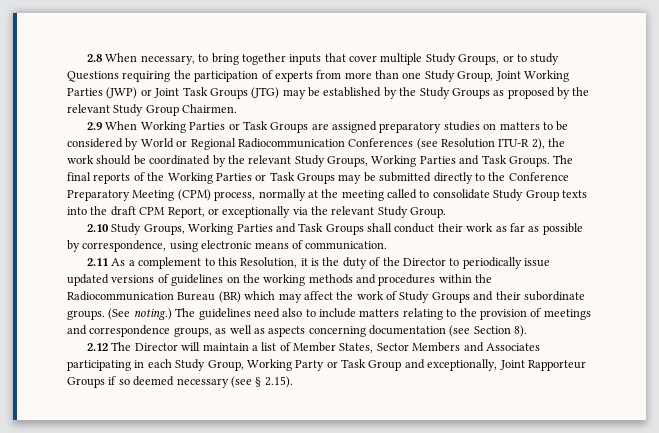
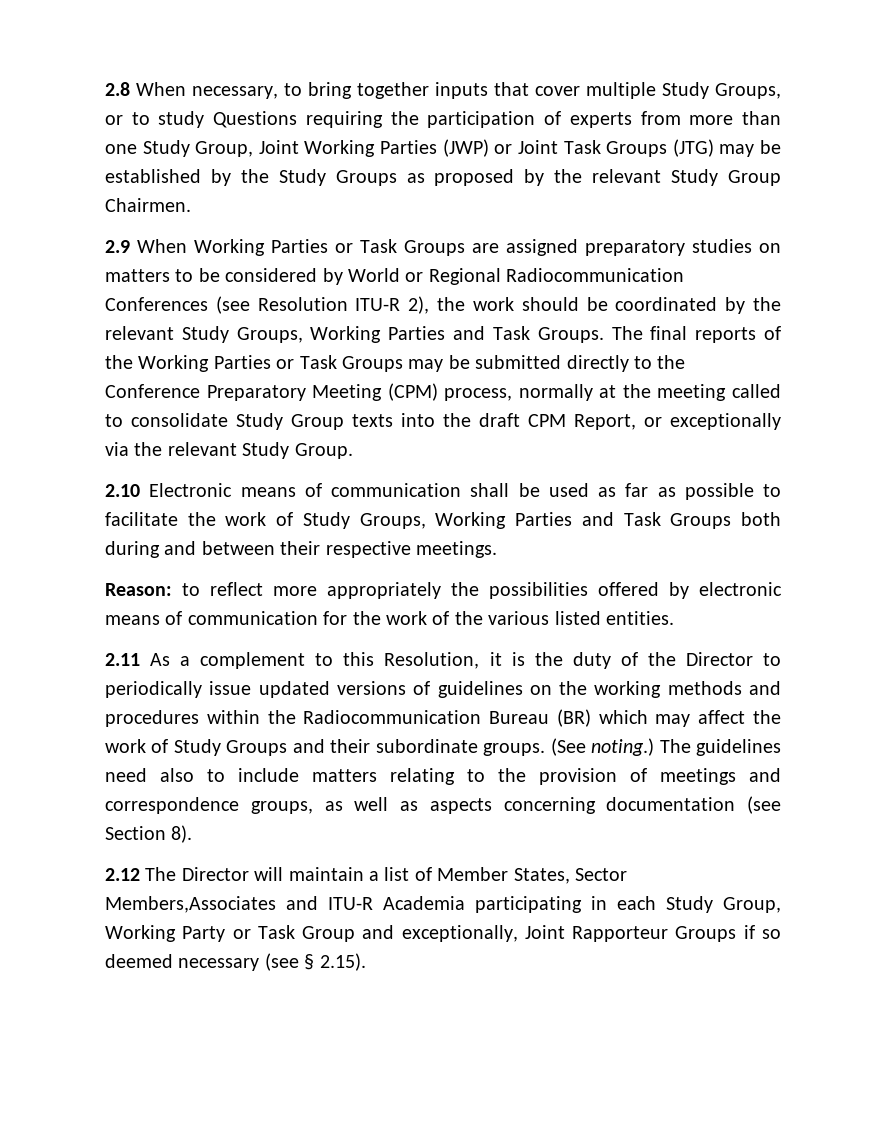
(110, 228) none -> [149,483,781,500] [105,512,294,526] Electronic means of communication shall be used as far as possible to facilitate the work of
[367,223,583,235] [67,240,388,252] shall conduct their work as far as possible by correspondence, using electronic means of communication. -> [741,512,782,526] [105,541,497,558] [105,582,782,599] [105,611,674,625] both during and between their respective meetings. // Reason: to reflect more appropriately the possibilities offered by electronic means of communication for the work of the various listed entities.
[412,342,540,352] Members and Associates -> [105,896,465,913] Members,Associates and ITU-R Academia

